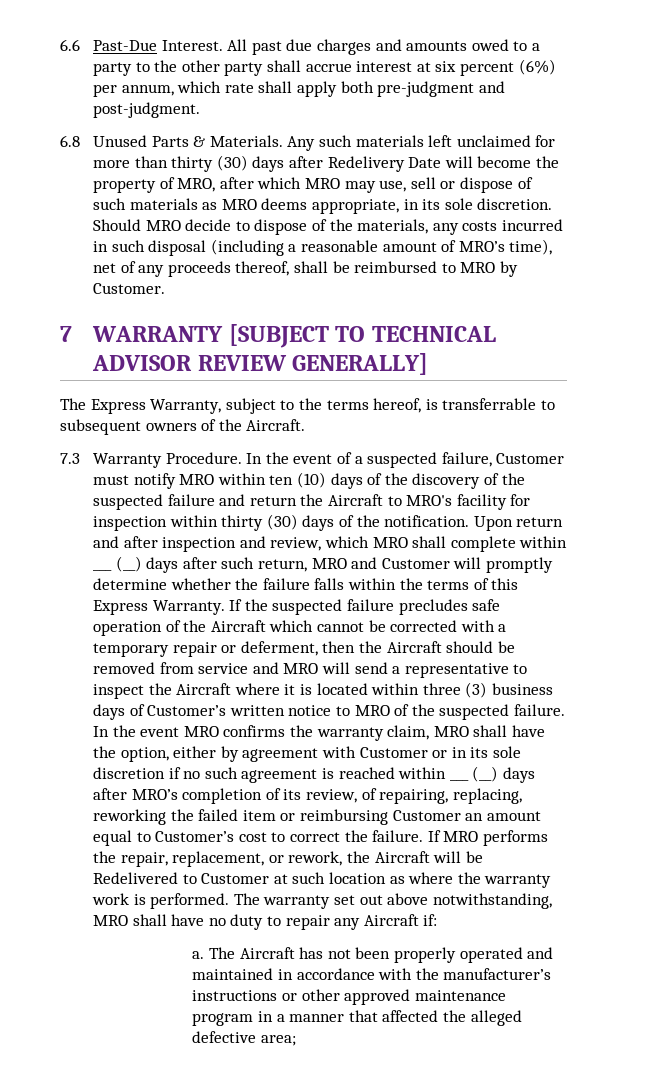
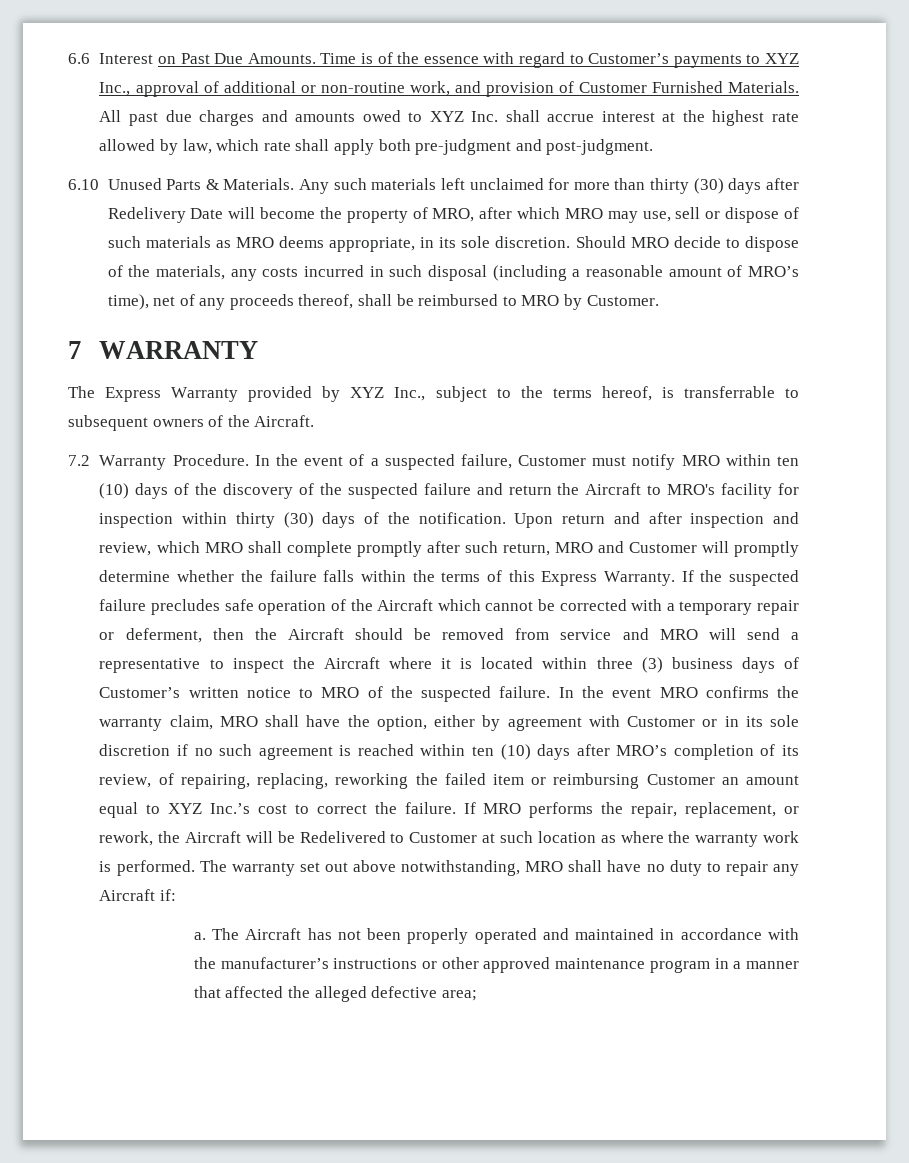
[93,40,223,51] Past-Due Interest. -> [99,52,800,68] [99,81,799,97] Interest on Past Due Amounts. Time is of the essence with regard to Customer’s payments to XYZ Inc., approval of additional or non-routine work, and provision of Customer Furnished Materials.
[531,43,540,51] [93,59,556,76] [93,84,174,97] a party to the other party shall accrue interest at six percent (6%) per annum, -> [429,110,800,126] [99,139,212,155] XYZ Inc. shall accrue interest at the highest rate allowed by law,
[60,135,80,147] 6.8 -> [68,179,99,190] 6.10
[228,324,496,348] [92,353,429,375] [60,398,222,414] [SUBJECT TO TECHNICAL ADVISOR REVIEW GENERALLY] // The Express Warranty, -> [68,386,426,402] // The Express Warranty provided by XYZ Inc.,
[60,453,80,464] 7.3 -> [68,455,90,466] 7.2
[519,536,568,548] [93,556,179,573] within ___ (__) days -> [356,541,422,557] promptly
[449,766,499,782] ___ (__) -> [472,744,531,760] ten (10)
[155,831,235,842] Customer’s -> [168,803,251,814] XYZ Inc.’s

